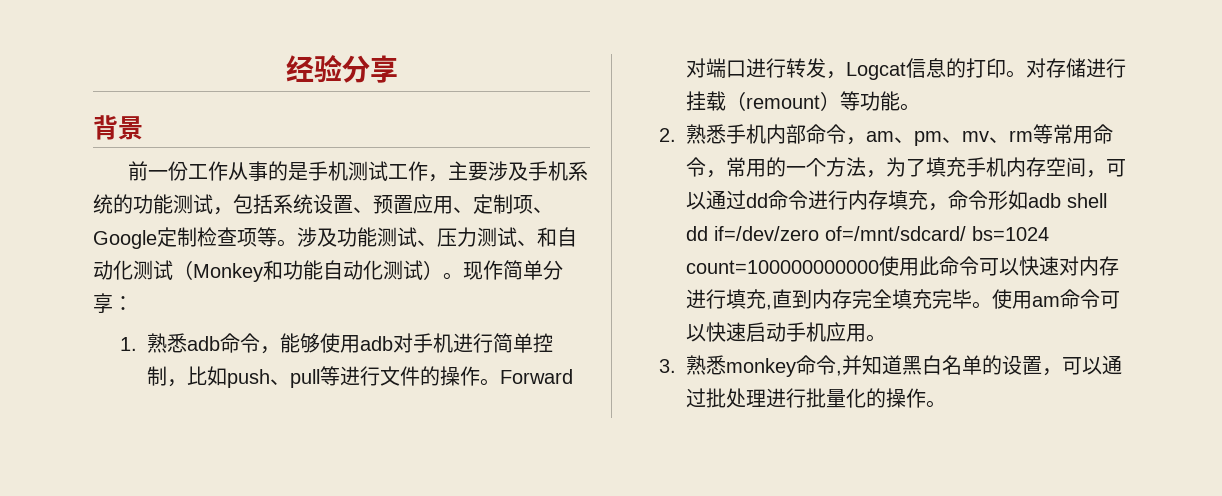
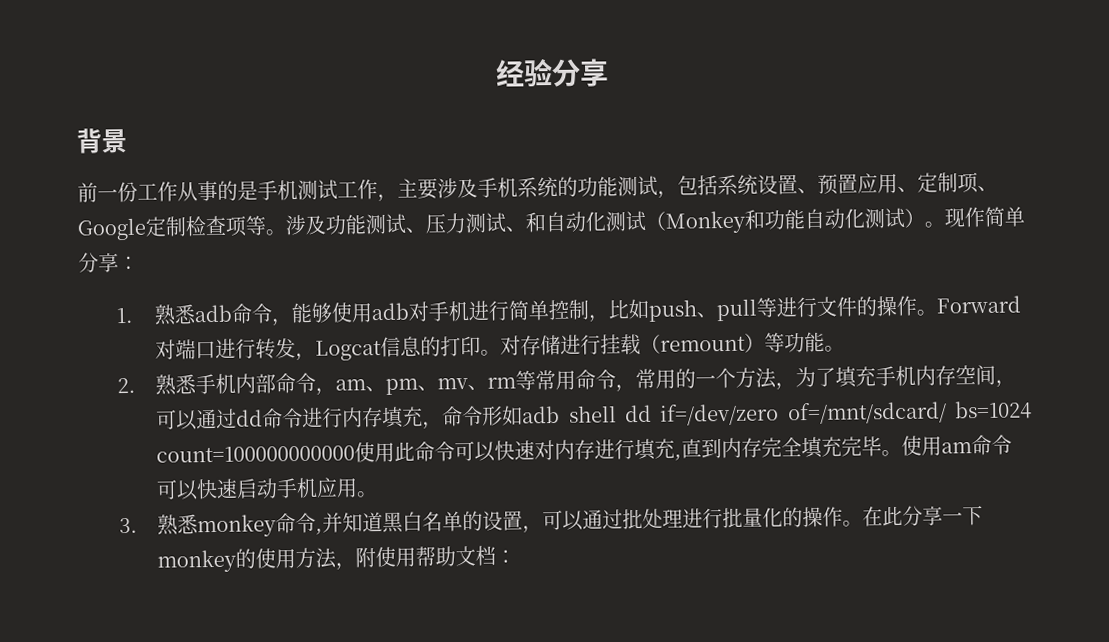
(947, 404) none -> [862,504,984,527] [157,545,517,573] 在此分享一下monkey的使用方法，附使用帮助文档：

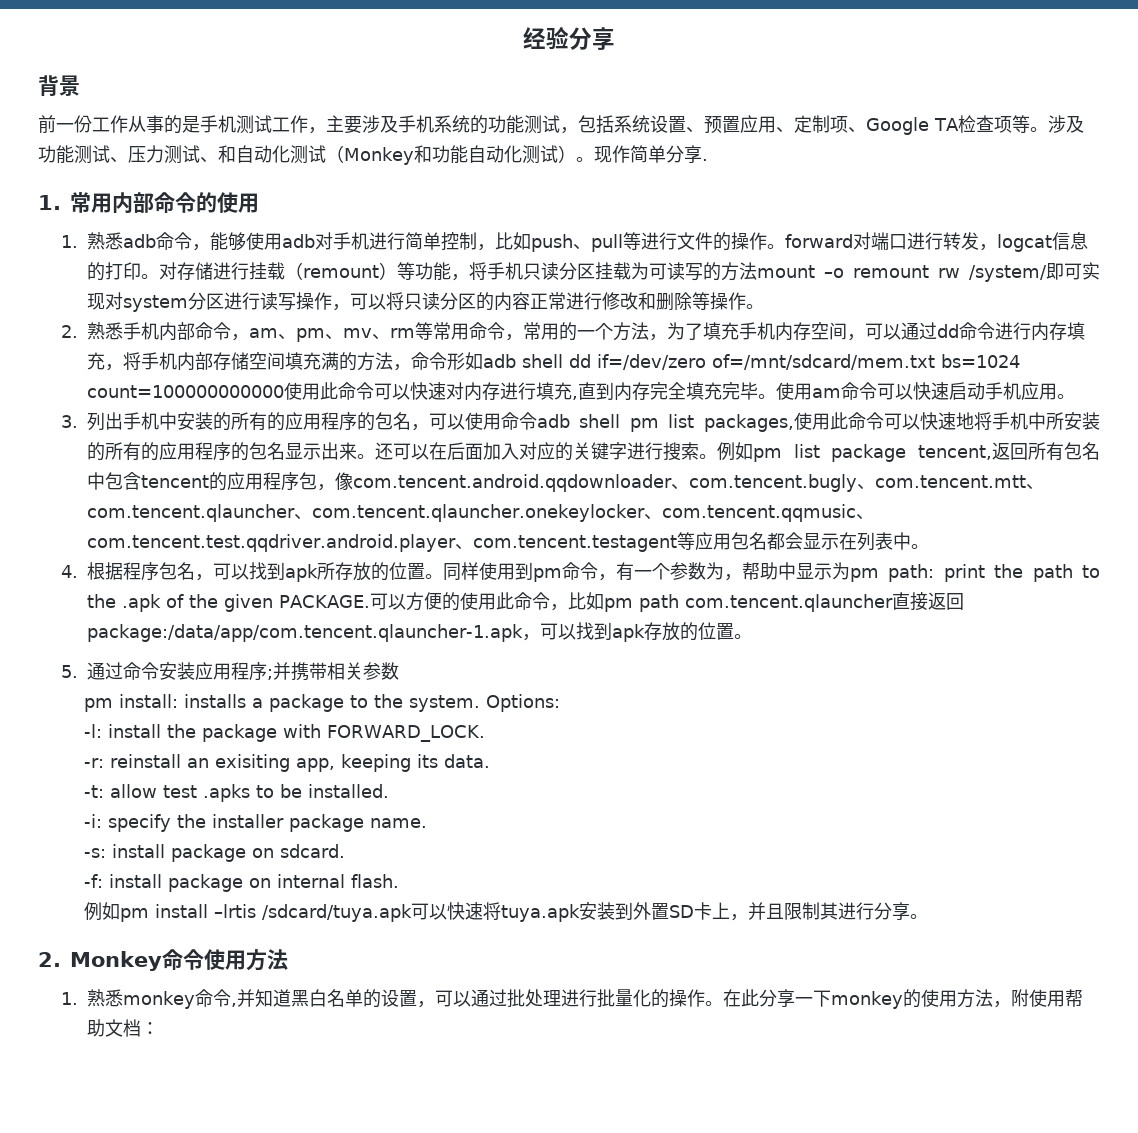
[145,216,186,237] 定制 -> [934,118,959,131] TA
[118,255,139,271] ： -> [702,159,708,161] [38,192,259,214] . // 1.常用内部命令的使用
[936,295,1022,314] Forward -> [784,234,853,248] forward
[315,340,383,361] Logcat -> [996,234,1052,252] logcat
(826, 342) none -> [450,262,1100,282] [86,292,746,312] ，将手机只读分区挂载为可读写的方法mount –o remount rw /system/即可实现对system分区进行读写操作，可以将只读分区的内容正常进行修改和删除等操作
(444, 425) none -> [122,352,411,371] 将手机内部存储空间填充满的方法，
[786,401,947,425] of=/mnt/sdcard/ -> [711,354,935,370] of=/mnt/sdcard/mem.txt
(139, 525) none -> [86,412,1100,432] [86,442,1100,462] [86,472,1044,492] [86,504,874,522] [86,532,929,552] [60,562,1100,582] [86,592,964,612] [86,622,752,642] [60,662,399,681] [83,694,560,712] [83,724,485,742] [83,754,490,772] [83,784,389,802] [83,814,427,832] [83,844,345,862] [83,874,399,892] [83,902,928,922] [38,949,288,971] [60,992,78,1005] 列出手机中安装的所有的应用程序的包名，可以使用命令adb shell pm list packages,使用此命令可以快速地将手机中所安装的所有的应用程序的包名显示出来。还可以在后面加入对应的关键字进行搜索。例如pm list package tencent,返回所有包名中包含tencent的应用程序包，像com.tencent.android.qqdownloader、com.tencent.bugly、com.tencent.mtt、com.tencent.qlauncher、com.tencent.qlauncher.onekeylocker、com.tencent.qqmusic、com.tencent.test.qqdriver.android.player、com.tencent.testagent等应用包名都会显示在列表中。 // 4.根据程序包名，可以找到apk所存放的位置。同样使用到pm命令，有一个参数为，帮助中显示为pm path: print the path to the .apk of the given PACKAGE.可以方便的使用此命令，比如pm path com.tencent.qlauncher直接返回package:/data/app/com.tencent.qlauncher-1.apk，可以找到apk存放的位置。 // 5.通过命令安装应用程序;并携带相关参数 // pm install: installs a package to the system. Options: // -l: install the package with FORWARD_LOCK. // -r: reinstall an exisiting app, keeping its data. // -t: allow test .apks to be installed. // -i: specify the installer package name. // -s: install package on sdcard. // -f: install package on internal flash. // 例如pm install –lrtis /sdcard/tuya.apk可以快速将tuya.apk安装到外置SD卡上，并且限制其进行分享。 // 2. Monkey命令使用方法 // 1.

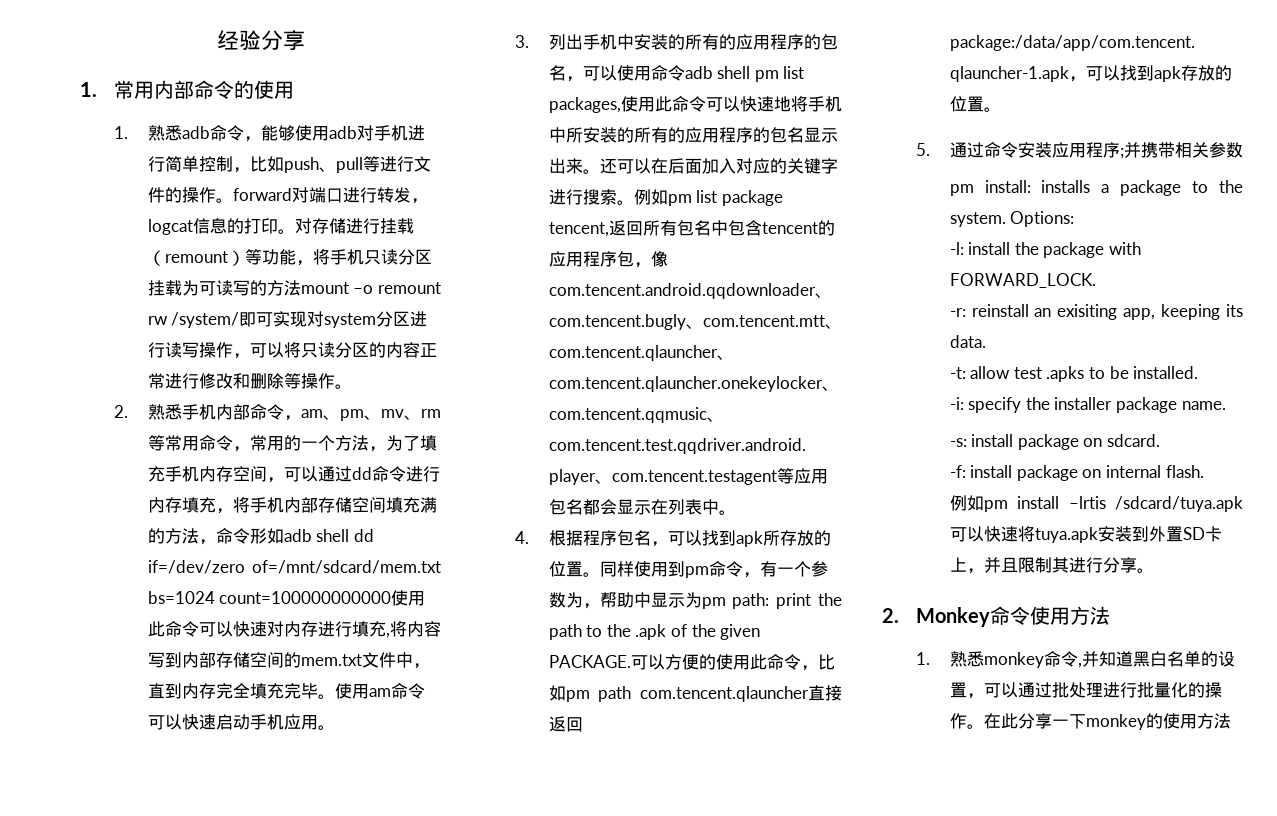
[38,75,80,97] [38,115,1084,135] [38,145,708,165] // 背景 // 前一份工作从事的是手机测试工作，主要涉及手机系统的功能测试，包括系统设置、预置应用、定制项、Google TA检查项等。涉及功能测试、压力测试、和自动化测试（Monkey和功能自动化测试）。现作简单分享. -> (305, 40) none
(578, 398) none -> [389,621,441,637] [147,652,430,669] 将内容写到内部存储空间的mem.txt文件中，
[992,989,1083,1008] [86,1019,159,1037] ，附使用帮助文档： -> (1231, 721) none

